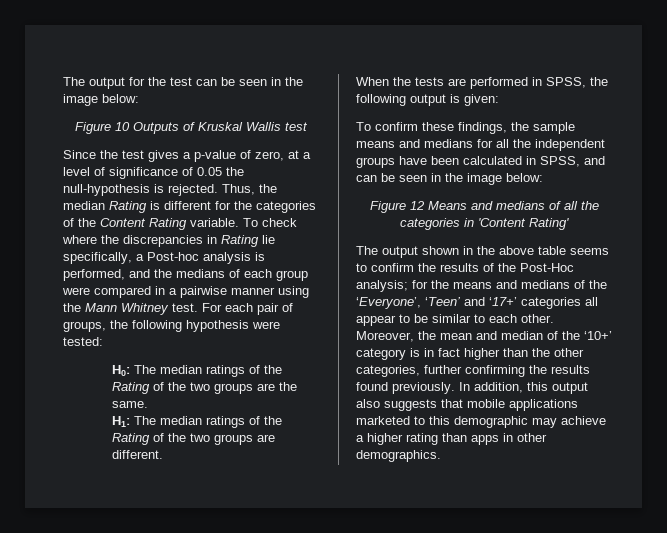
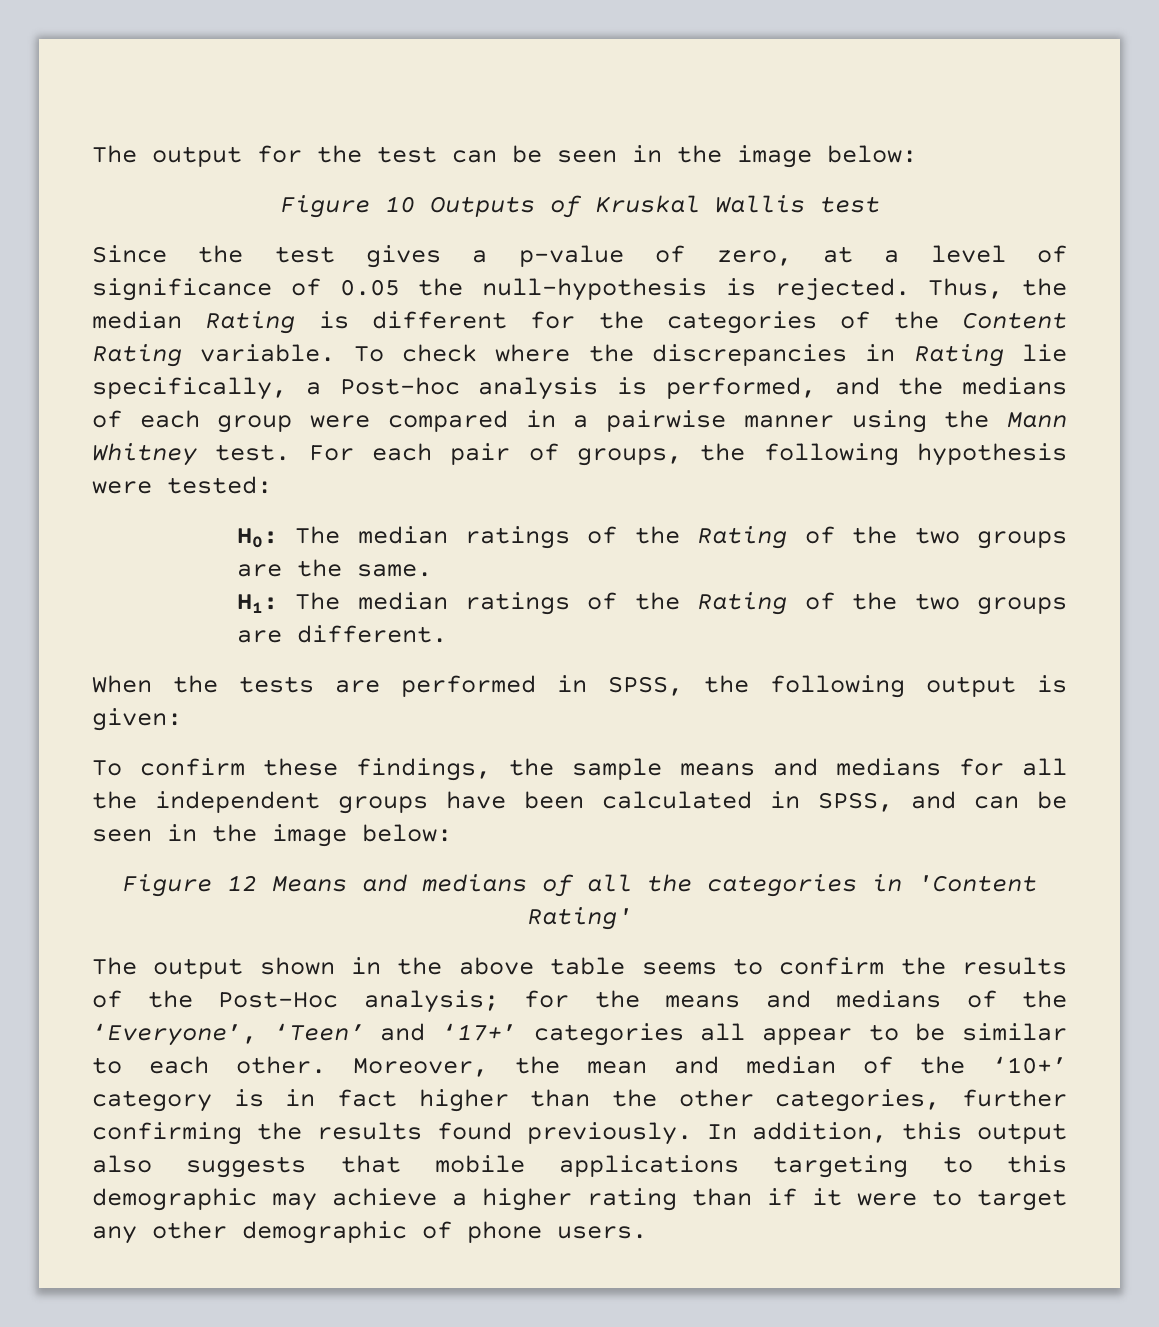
[356,416,410,425] marketed -> [773,1155,909,1178] targeting
[471,433,547,445] [356,450,441,462] apps in other demographics. -> [767,1188,1067,1211] [92,1221,647,1244] if it were to target any other demographic of phone users.

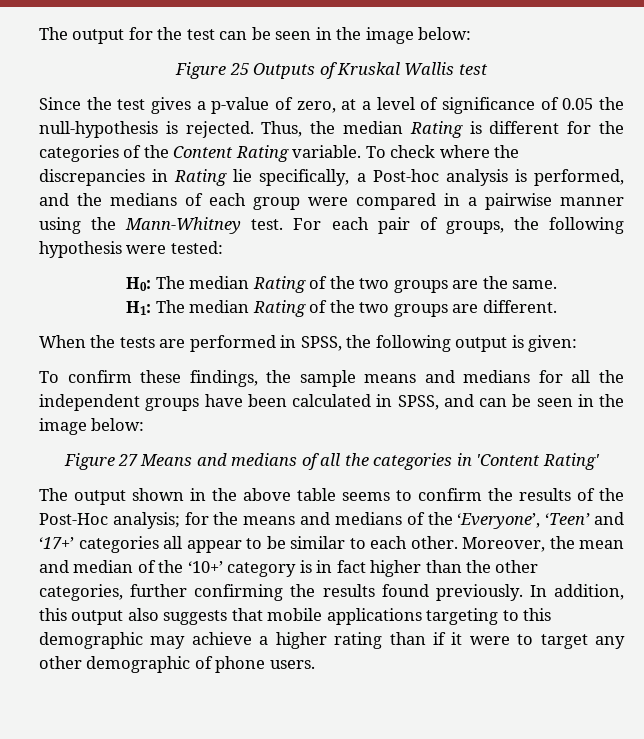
[384,196,415,213] 10 -> [229,63,249,75] 25
[1007,412,1067,428] [92,443,197,466] Mann Whitney -> [125,217,242,234] Mann-Whitney
[465,526,680,549] ratings of the -> (250, 282) none
[465,592,680,615] ratings of the -> (250, 306) none
[227,875,257,891] 12 -> [117,454,138,466] 27

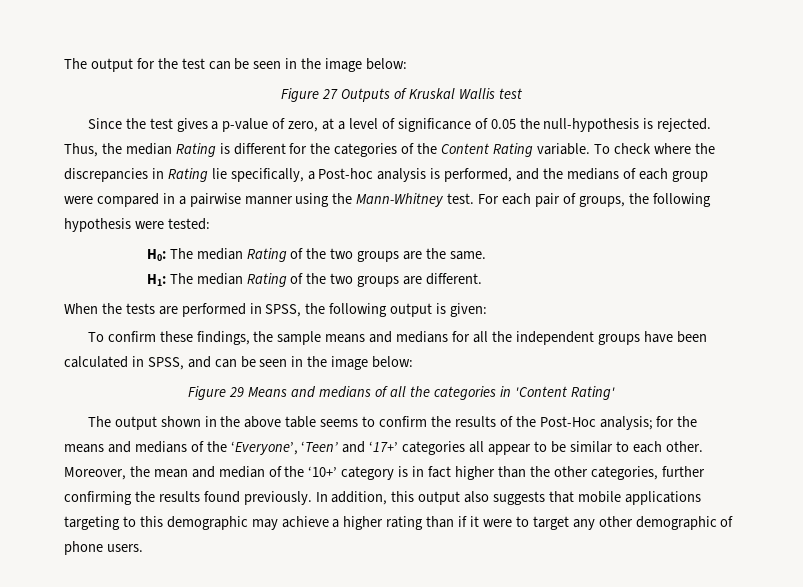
[229,63,249,75] 25 -> [322,89,339,99] 27
[117,454,138,466] 27 -> [229,387,245,397] 29

